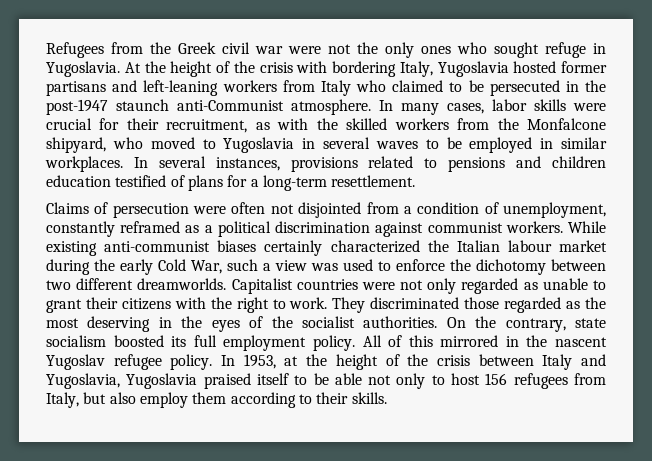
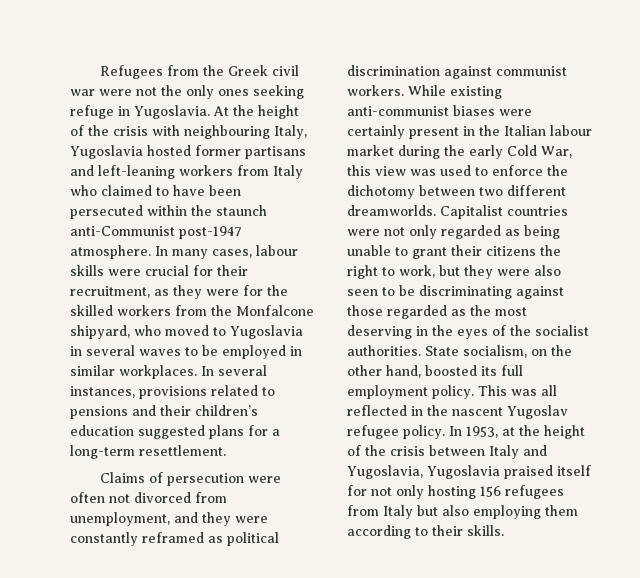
[457,42,539,58] who sought -> [253,85,304,99] seeking
[332,61,396,77] bordering -> [184,125,270,139] neighbouring
[468,80,606,96] [46,99,108,115] be persecuted in the post-1947 -> [173,185,241,196] [70,205,212,219] have been persecuted within the
(284, 105) none -> [179,226,242,239] post-1947
[492,99,527,111] labor -> [256,245,298,256] labour
[277,118,309,130] with -> [173,285,263,299] they were for
[552,156,607,168] [46,175,185,187] children education testified of -> [160,405,258,416] [70,425,205,439] their children’s education suggested
[298,202,607,218] disjointed from a condition of unemployment, -> [134,492,227,503] [70,512,268,526] divorced from unemployment, and they were
[204,225,213,233] a -> (223, 539) none
[264,240,420,256] certainly characterized -> [499,109,532,116] [347,125,475,139] were certainly present in
[227,259,271,271] such a -> [347,165,371,176] this
(538, 286) none -> [524,225,560,239] being
[174,297,206,309] with -> (536, 251) none
[289,297,460,313] work. They discriminated -> [399,265,561,279] [347,285,564,299] work, but they were also seen to be discriminating against
[446,316,606,332] [46,335,106,347] On the contrary, state socialism -> [425,345,572,358] [347,365,421,378] State socialism, on the other hand,
[362,335,499,347] All of this mirrored -> [478,385,557,396] [347,405,407,416] This was all reflected
[294,373,481,389] to be able not only to host -> [347,485,476,499] for not only hosting
[46,392,79,408] Italy, -> [383,505,413,519] Italy
[139,392,188,408] employ -> [473,505,541,519] employing

